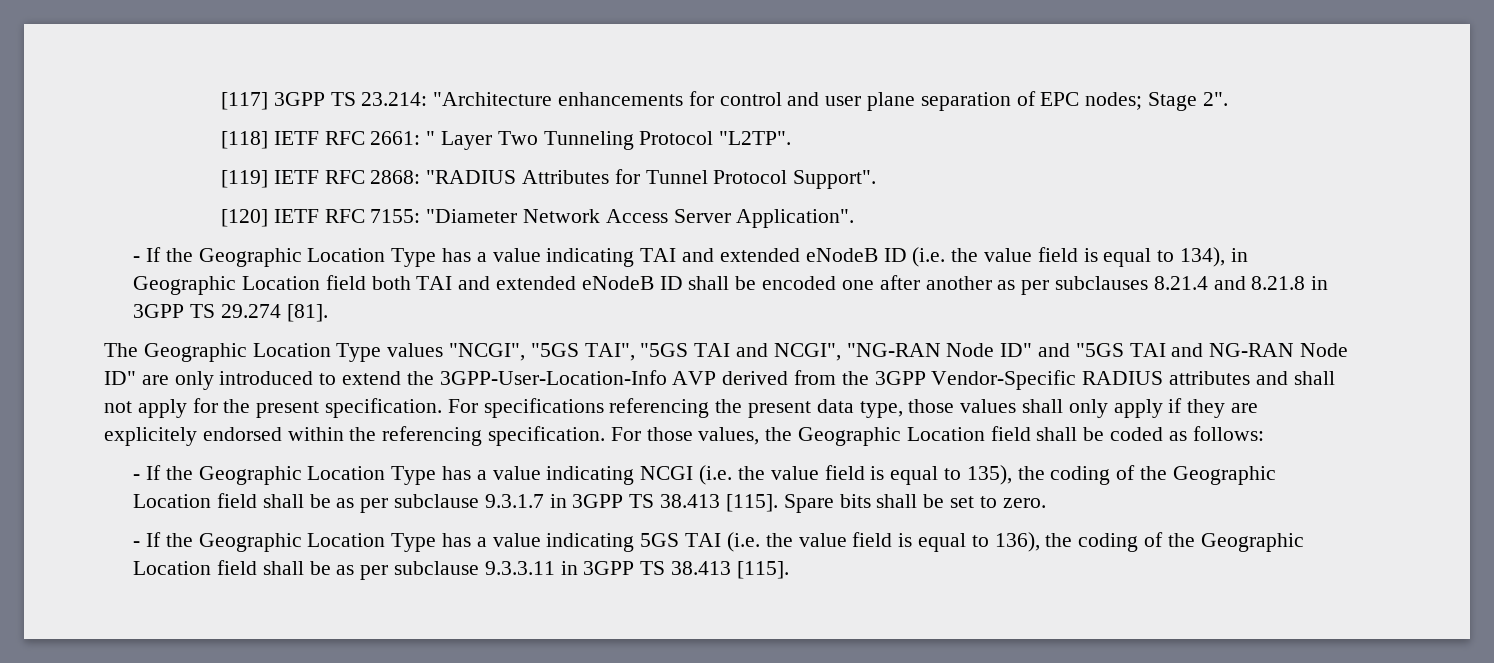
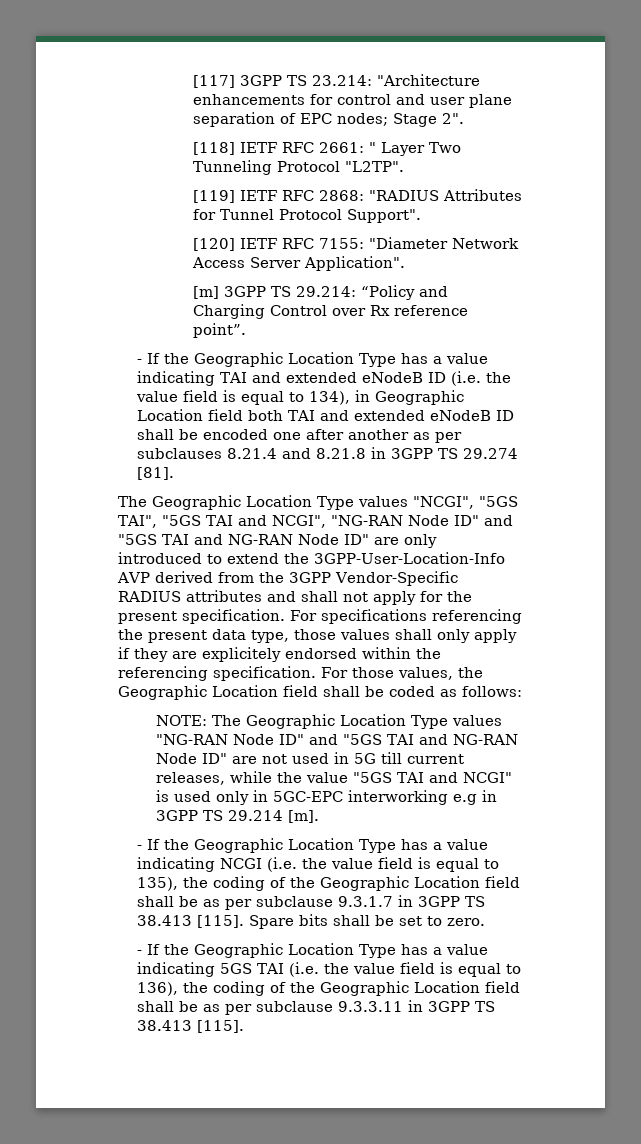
(855, 218) none -> [193,285,449,300] [193,304,469,319] [193,323,247,338] // [m] 3GPP TS 29.214: “Policy and Charging Control over Rx reference point”.
(1264, 433) none -> [155,714,502,729] [155,734,518,745] [155,752,464,764] [155,771,512,785] [155,790,497,805] [155,810,319,823] // NOTE: The Geographic Location Type values "NG-RAN Node ID" and "5GS TAI and NG-RAN Node ID" are not used in 5G till current releases, while the value "5GS TAI and NCGI" is used only in 5GC-EPC interworking e.g in 3GPP TS 29.214 [m].

